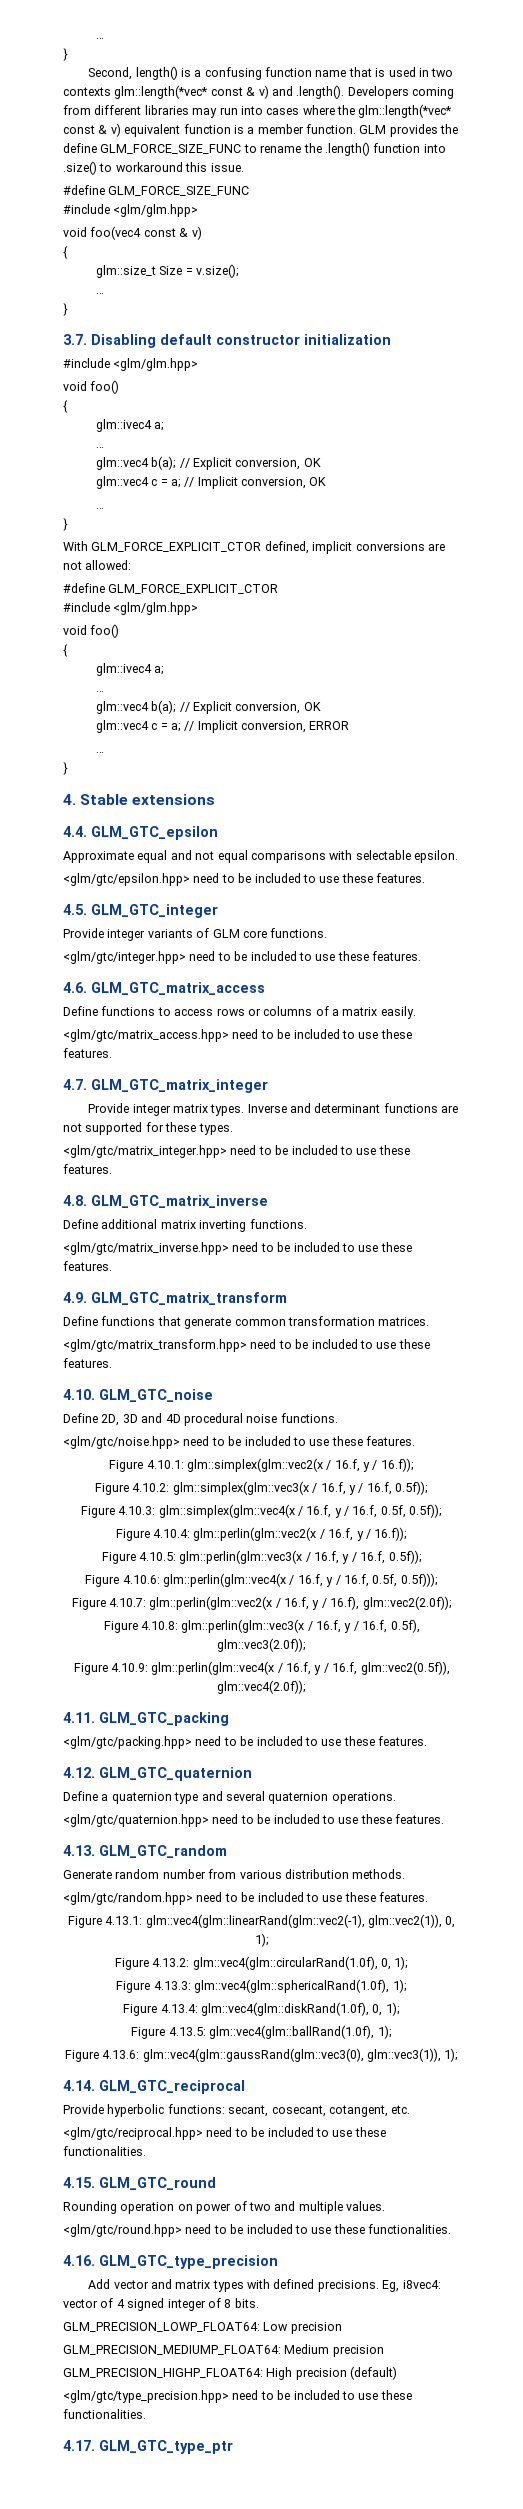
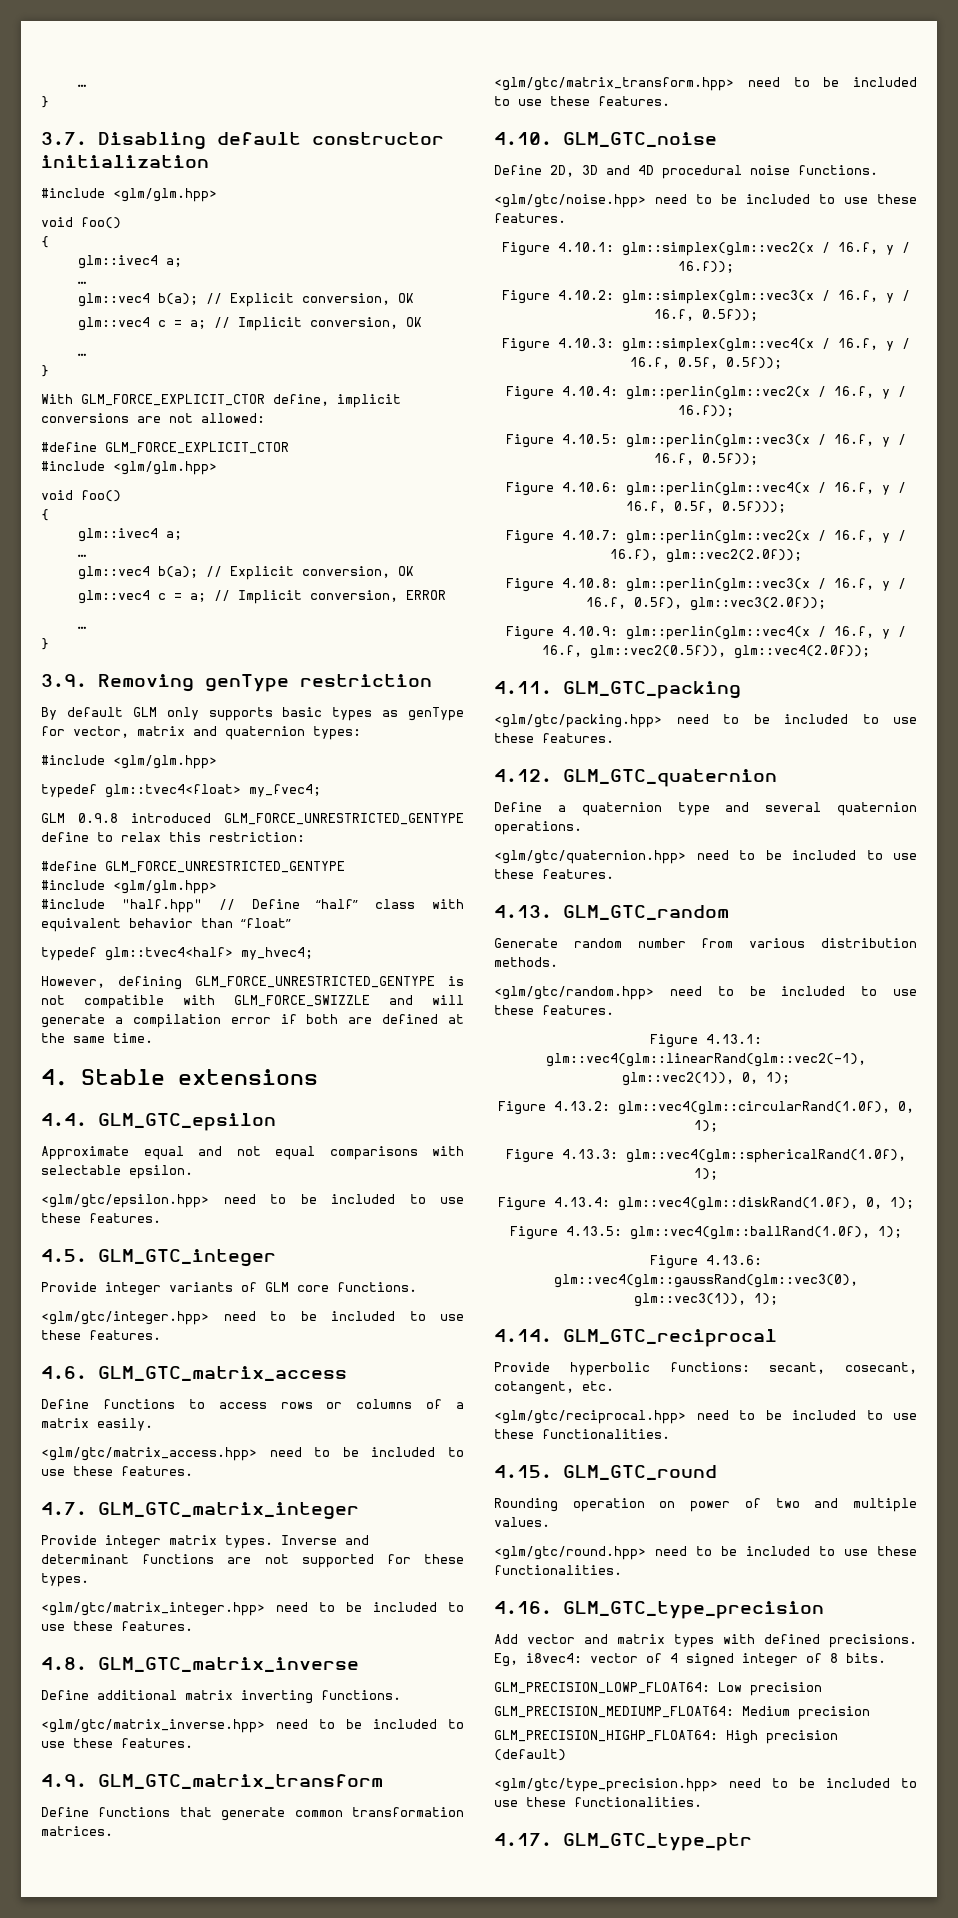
[95,38,104,39] [63,48,68,61] [88,66,454,80] [63,85,454,99] [63,104,453,118] [63,123,459,137] [63,142,446,156] [63,161,244,175] [63,185,250,196] [63,204,199,217] [63,226,202,240] [63,246,68,259] [95,264,239,278] [95,293,104,294] [63,303,68,316] … // } // Second, length() is a confusing function name that is used in two contexts glm::length(*vec* const & v) and .length(). Developers coming from different libraries may run into cases where the glm::length(*vec* const & v) equivalent function is a member function. GLM provides the define GLM_FORCE_SIZE_FUNC to rename the .length() function into .size() to workaround this issue. // #define GLM_FORCE_SIZE_FUNC // #include <glm/glm.hpp> // void foo(vec4 const & v) // { // glm::size_t Size = v.size(); // … // } -> [78,84,88,87] [41,96,49,108] … // }
[264,541,309,554] defined, -> [273,394,329,406] define,
(68, 768) none -> [41,674,432,692] [41,707,464,721] [41,726,361,740] [41,755,217,769] [41,784,321,798] [41,813,464,825] [41,832,305,842] [41,861,345,873] [41,880,217,894] [41,899,464,913] [41,918,291,932] [41,947,313,961] [41,976,464,990] [41,995,464,1009] [41,1014,464,1028] [41,1033,153,1043] // 3.9. Removing genType restriction // By default GLM only supports basic types as genType for vector, matrix and quaternion types: // #include <glm/glm.hpp> // typedef glm::tvec4<float> my_fvec4; // GLM 0.9.8 introduced GLM_FORCE_UNRESTRICTED_GENTYPE define to relax this restriction: // #define GLM_FORCE_UNRESTRICTED_GENTYPE // #include <glm/glm.hpp> // #include "half.hpp" // Define “half” class with equivalent behavior than “float” // typedef glm::tvec4<half> my_hvec4; // However, defining GLM_FORCE_UNRESTRICTED_GENTYPE is not compatible with GLM_FORCE_SWIZZLE and will generate a compilation error if both are defined at the same time.

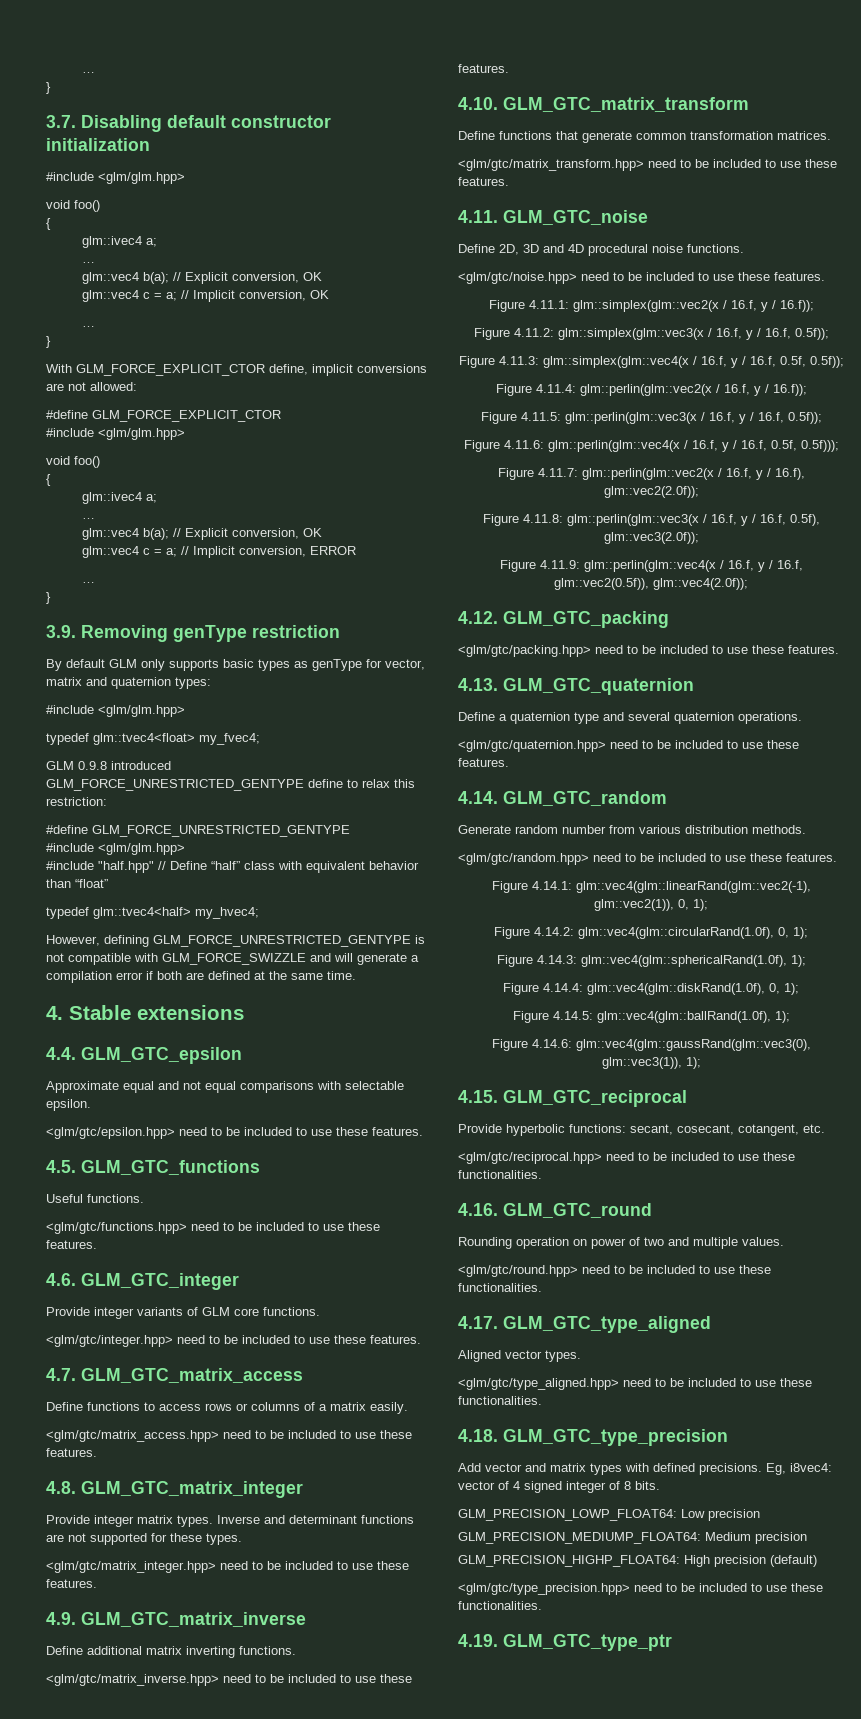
(87, 1255) none -> [81,1160,260,1175] [46,1194,144,1203] [46,1222,380,1234] [46,1240,97,1249] [46,1273,76,1286] GLM_GTC_functions // Useful functions. // <glm/gtc/functions.hpp> need to be included to use these features. // 4.6.
[41,1366,87,1379] 4.6. -> [46,1368,76,1381] 4.7.
[41,1502,87,1515] 4.7. -> [46,1481,76,1494] 4.8.
[41,1657,87,1670] 4.8. -> [46,1612,76,1625] 4.9.
[41,1774,87,1787] 4.9. -> [458,97,498,110] 4.10.
[494,132,552,145] 4.10. -> [458,210,498,223] 4.11.
[557,242,614,252] 4.10.1: -> [528,300,569,309] 4.11.1:
[557,290,614,300] 4.10.2: -> [513,328,554,337] 4.11.2:
[557,338,614,348] 4.10.3: -> [498,356,539,365] 4.11.3:
[561,386,618,396] 4.10.4: -> [535,384,576,393] 4.11.4:
[561,434,618,444] 4.10.5: -> [520,412,561,421] 4.11.5:
[561,482,618,492] 4.10.6: -> [503,440,544,449] 4.11.6:
[561,530,618,540] 4.10.7: -> [537,468,578,477] 4.11.7:
[561,578,618,588] 4.10.8: -> [522,514,563,523] 4.11.8:
[561,626,618,636] 4.10.9: -> [539,560,580,569] 4.11.9:
[494,681,552,694] 4.11. -> [458,611,498,624] 4.12.
[494,769,552,782] 4.12. -> [458,678,498,691] 4.13.
[494,905,552,918] 4.13. -> [458,791,498,804] 4.14.
[705,1034,762,1044] 4.13.1: -> [531,881,572,890] 4.14.1:
[553,1101,610,1111] 4.13.2: -> [534,927,574,936] 4.14.2:
[561,1149,618,1159] 4.13.3: -> [536,955,577,964] 4.14.3:
[553,1197,610,1207] 4.13.4: -> [543,983,583,992] 4.14.4:
[565,1226,622,1236] 4.13.5: -> [552,1011,593,1020] 4.14.5:
[705,1255,762,1265] 4.13.6: -> [531,1039,572,1048] 4.14.6:
[494,1329,552,1342] 4.14. -> [458,1090,498,1103] 4.15.
[494,1465,552,1478] 4.15. -> [458,1203,498,1216] 4.16.
[494,1601,552,1614] 4.16. -> [458,1316,711,1333] [458,1350,581,1362] [458,1378,812,1390] [458,1396,542,1405] [458,1429,498,1442] 4.17. GLM_GTC_type_aligned // Aligned vector types. // <glm/gtc/type_aligned.hpp> need to be included to use these functionalities. // 4.18.
[494,1833,552,1846] 4.17. -> [458,1634,498,1647] 4.19.

